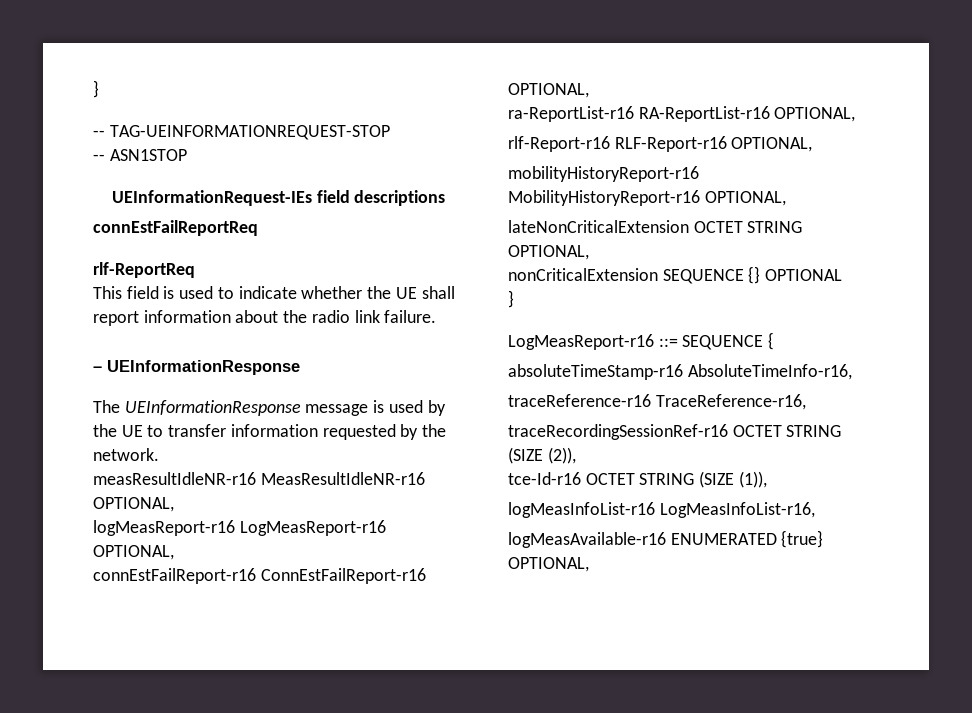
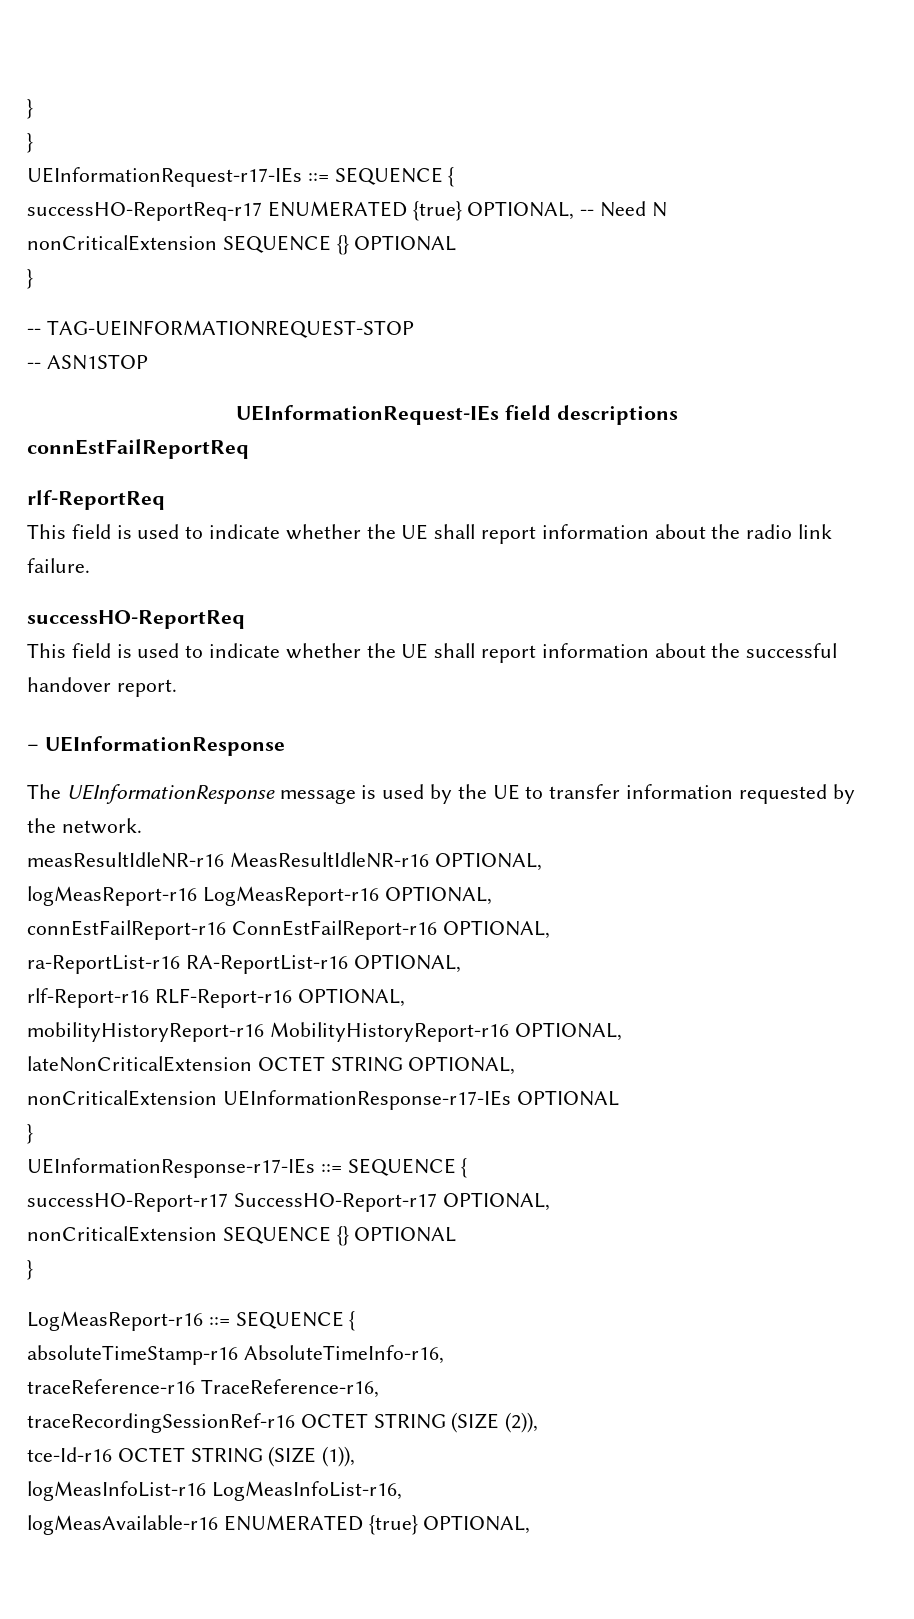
[93,80,99,98] } -> [27,99,33,119] [27,133,33,153] [27,167,455,187] [27,201,667,221] [27,235,457,255] [27,269,33,289] } // } // UEInformationRequest-r17-IEs ::= SEQUENCE { // successHO-ReportReq-r17 ENUMERATED {true} OPTIONAL, -- Need N // nonCriticalExtension SEQUENCE {} OPTIONAL // }
(437, 316) none -> [27,610,245,629] [27,643,838,663] [27,677,177,697] // successHO-ReportReq // This field is used to indicate whether the UE shall report information about the successful handover report.
(589, 252) none -> [27,1090,619,1110] [27,1124,33,1144] [27,1158,468,1178] [27,1192,550,1212] // nonCriticalExtension UEInformationResponse-r17-IEs OPTIONAL // } // UEInformationResponse-r17-IEs ::= SEQUENCE { // successHO-Report-r17 SuccessHO-Report-r17 OPTIONAL,

